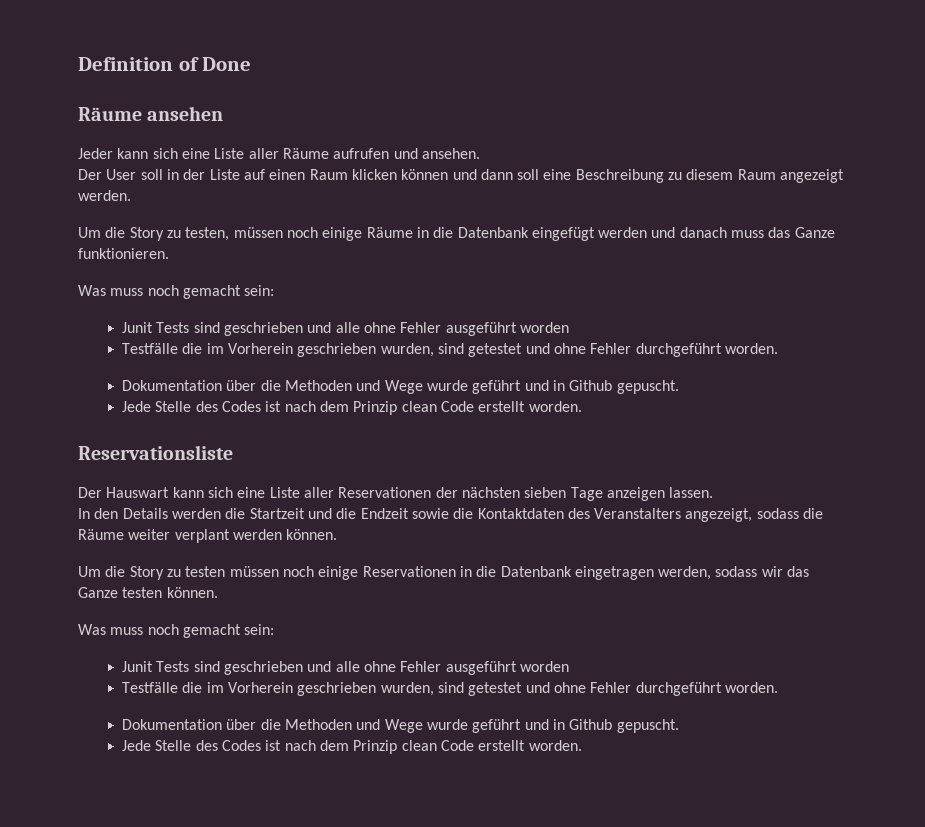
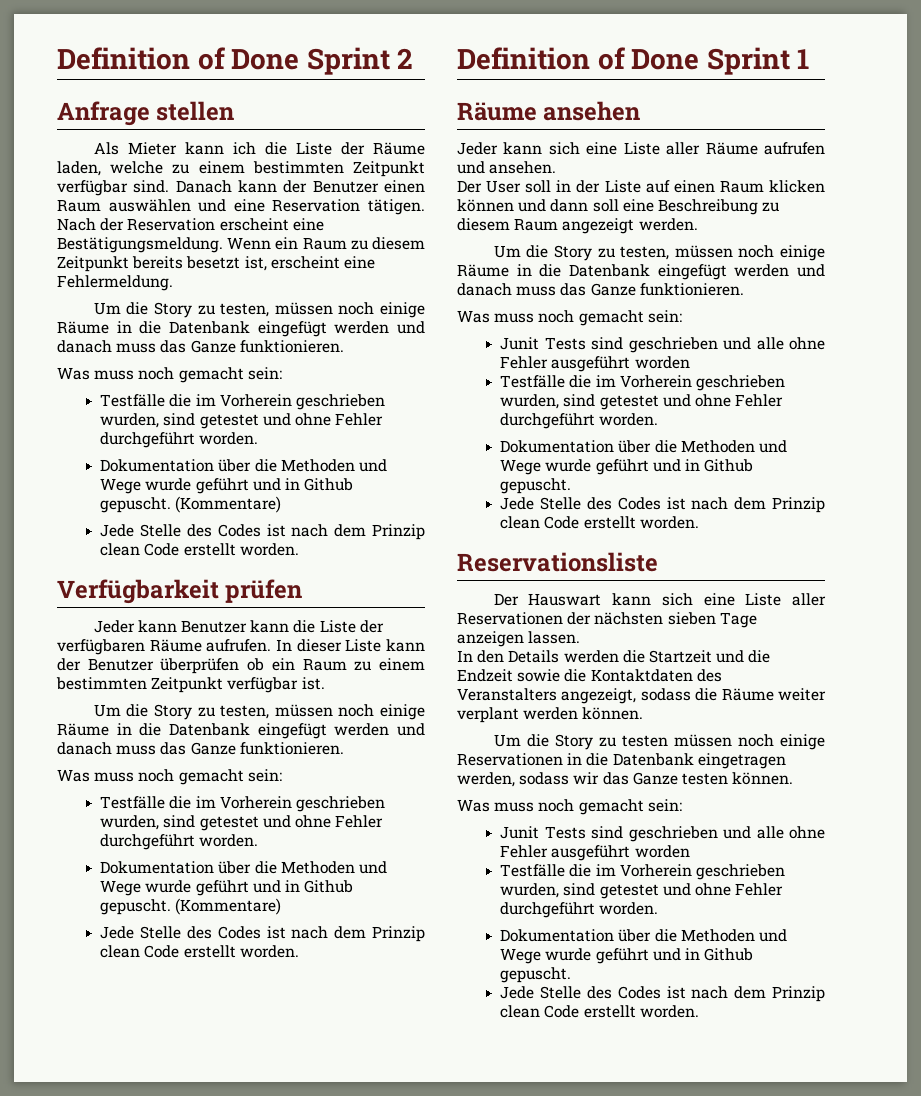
[78,57,252,71] Definition of Done -> [57,47,413,75] [57,101,235,126] [93,142,425,155] [57,161,425,177] [57,180,425,196] [57,199,425,215] [57,218,324,231] [57,237,425,253] [57,256,375,272] [57,275,173,291] [93,302,425,318] [57,321,425,337] [57,340,344,353] [57,367,282,383] [100,394,385,410] [100,413,384,429] [100,432,259,448] [100,459,387,472] [100,478,354,494] [100,496,282,513] [100,524,425,540] [100,543,299,556] [57,579,303,604] [93,620,384,633] [57,639,425,655] [57,658,425,674] [56,677,325,693] [93,704,425,720] [57,723,425,739] [57,742,344,755] [57,769,282,785] [100,796,385,812] [100,815,384,831] [100,834,259,850] [100,861,387,874] [100,880,354,896] [100,898,282,915] [100,926,425,942] [100,945,299,958] [457,47,810,75] Definition of Done Sprint 2 // Anfrage stellen // Als Mieter kann ich die Liste der Räume laden, welche zu einem bestimmten Zeitpunkt verfügbar sind. Danach kann der Benutzer einen Raum auswählen und eine Reservation tätigen. Nach der Reservation erscheint eine Bestätigungsmeldung. Wenn ein Raum zu diesem Zeitpunkt bereits besetzt ist, erscheint eine Fehlermeldung. // Um die Story zu testen, müssen noch einige Räume in die Datenbank eingefügt werden und danach muss das Ganze funktionieren. // Was muss noch gemacht sein: // Testfälle die im Vorherein geschrieben wurden, sind getestet und ohne Fehler durchgeführt worden. // Dokumentation über die Methoden und Wege wurde geführt und in Github gepuscht. (Kommentare) // Jede Stelle des Codes ist nach dem Prinzip clean Code erstellt worden. // Verfügbarkeit prüfen // Jeder kann Benutzer kann die Liste der verfügbaren Räume aufrufen. In dieser Liste kann der Benutzer überprüfen ob ein Raum zu einem bestimmten Zeitpunkt verfügbar ist. // Um die Story zu testen, müssen noch einige Räume in die Datenbank eingefügt werden und danach muss das Ganze funktionieren. // Was muss noch gemacht sein: // Testfälle die im Vorherein geschrieben wurden, sind getestet und ohne Fehler durchgeführt worden. // Dokumentation über die Methoden und Wege wurde geführt und in Github gepuscht. (Kommentare) // Jede Stelle des Codes ist nach dem Prinzip clean Code erstellt worden. // Definition of Done Sprint 1

